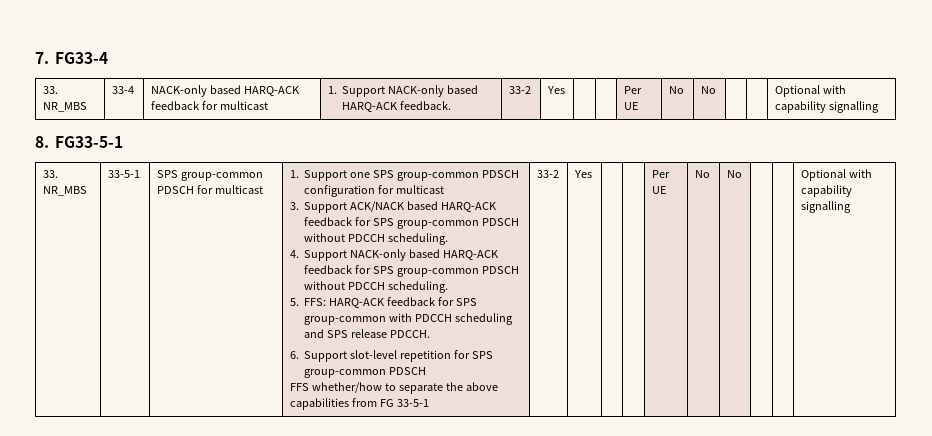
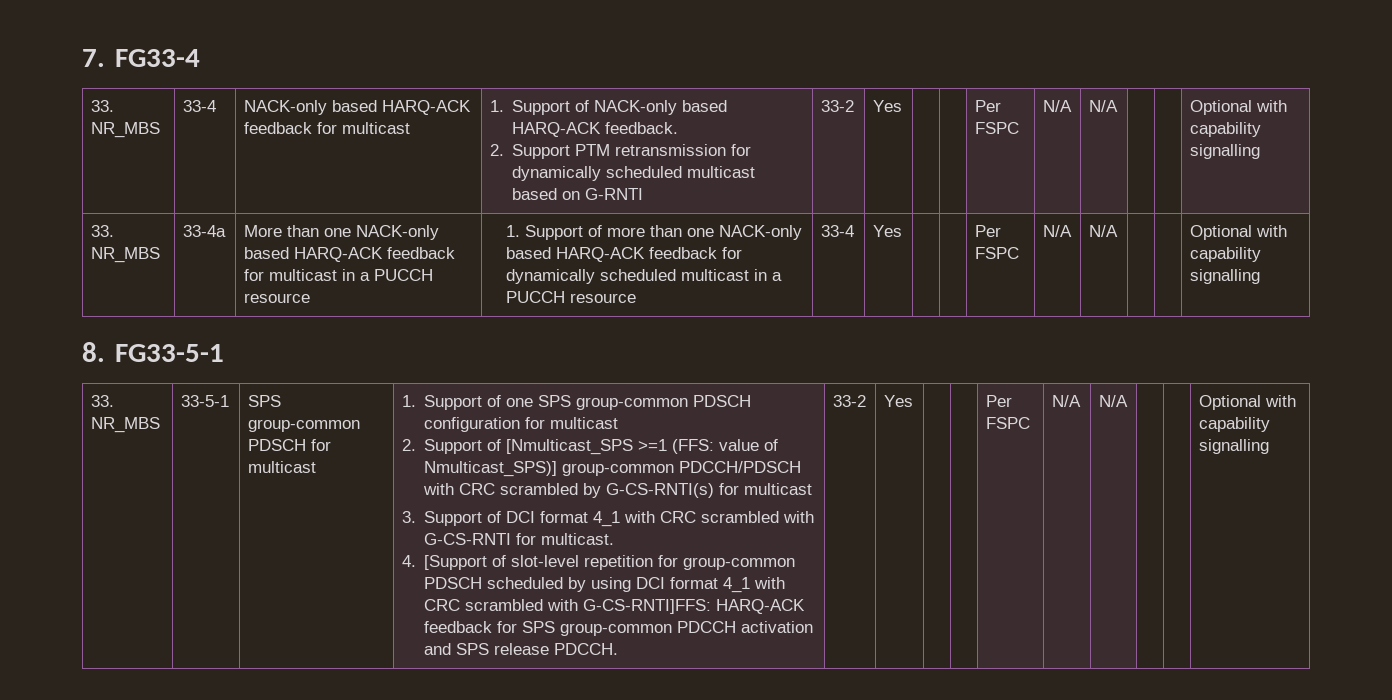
(386, 91) none -> [575,100,590,112] of
[508,86,531,94] [546,86,565,94] [623,86,642,94] [623,102,638,110] [668,86,684,94] [700,86,716,94] | 33-2 | Yes | | | Per UE | No | No -> [489,144,752,159] [512,166,756,181] [512,188,644,200] [820,100,854,112] [872,100,902,112] [974,100,1001,112] [974,122,1019,134] [1042,100,1072,112] [1088,100,1118,112] [1189,100,1287,115] [1189,122,1261,137] [1189,144,1260,159] [90,225,114,237] [90,247,160,263] [182,225,226,237] [243,225,439,240] [243,247,455,262] [243,269,433,281] [243,293,310,303] [506,225,803,240] [506,247,743,262] [506,269,783,284] [506,291,637,303] [820,225,854,237] [872,225,902,237] [974,225,1001,237] [974,247,1019,259] [1042,225,1072,237] [1088,225,1118,237] // 2. Support PTM retransmission for dynamically scheduled multicast based on G-RNTI | 33-2 | Yes | | | Per FSPC | N/A | N/A | | | Optional with capability signalling // 33. NR_MBS | 33-4a | More than one NACK-only based HARQ-ACK feedback for multicast in a PUCCH resource | 1. Support of more than one NACK-only based HARQ-ACK feedback for dynamically scheduled multicast in a PUCCH resource | 33-4 | Yes | | | Per FSPC | N/A | N/A
(348, 175) none -> [487,395,502,407] of
[289,201,498,213] [304,217,520,229] [304,233,449,245] [289,249,500,261] [304,265,520,277] [304,281,449,293] [289,297,478,308] [304,313,514,325] [304,329,431,338] [289,350,494,362] [304,367,427,378] [289,382,498,394] [289,398,429,410] [536,170,559,178] [573,170,592,178] [651,170,670,178] [651,186,666,194] [694,170,710,178] [726,170,742,178] 3. Support ACK/NACK based HARQ-ACK feedback for SPS group-common PDSCH without PDCCH scheduling. // 4. Support NACK-only based HARQ-ACK feedback for SPS group-common PDSCH without PDCCH scheduling. // 5. FFS: HARQ-ACK feedback for SPS group-common with PDCCH scheduling and SPS release PDCCH. // 6. Support slot-level repetition for SPS group-common PDSCH // FFS whether/how to separate the above capabilities from FG 33-5-1 | 33-2 | Yes | | | Per UE | No | No -> [401,439,779,455] [424,461,802,477] [423,483,813,498] [401,511,815,527] [424,533,615,545] [401,555,796,570] [424,577,786,593] [424,599,806,614] [424,621,814,636] [424,643,619,655] [832,395,866,407] [883,395,913,407] [985,395,1012,407] [985,417,1030,429] [1051,395,1081,407] [1098,395,1128,407] 2. Support of [Nmulticast_SPS >=1 (FFS: value of Nmulticast_SPS)] group-common PDCCH/PDSCH with CRC scrambled by G-CS-RNTI(s) for multicast // 3. Support of DCI format 4_1 with CRC scrambled with G-CS-RNTI for multicast. // 4. [Support of slot-level repetition for group-common PDSCH scheduled by using DCI format 4_1 with CRC scrambled with G-CS-RNTI]FFS: HARQ-ACK feedback for SPS group-common PDCCH activation and SPS release PDCCH. | 33-2 | Yes | | | Per FSPC | N/A | N/A

